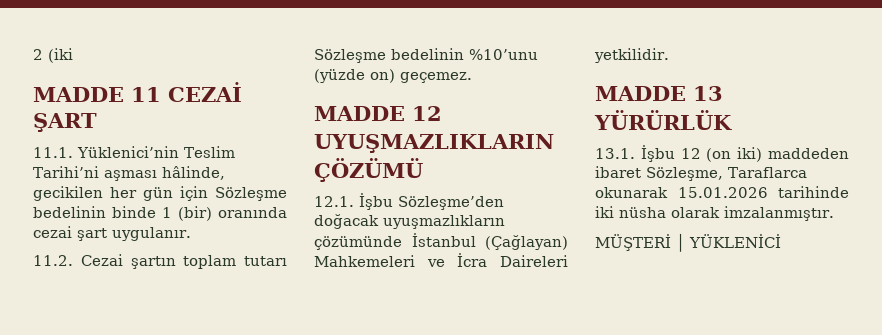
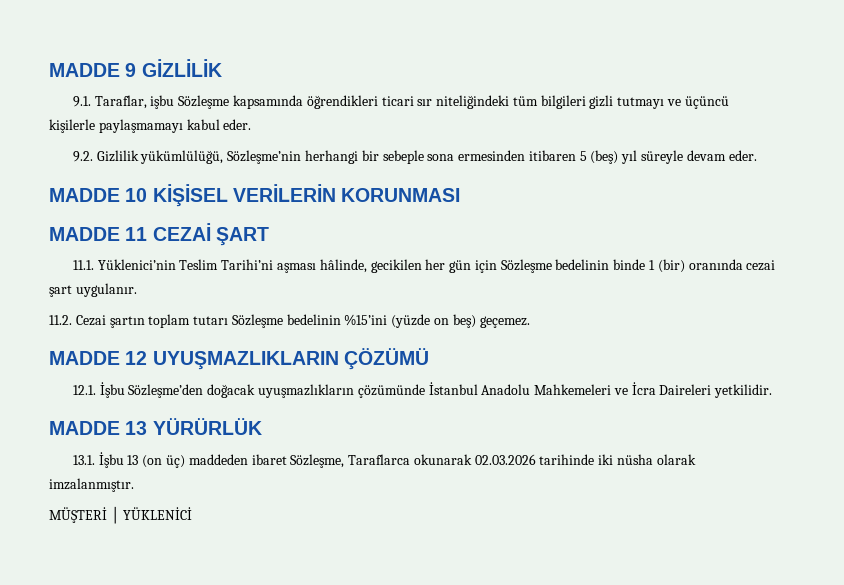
[33,48,73,63] 2 (iki -> [49,59,222,77] [72,95,729,109] [49,119,252,133] [72,150,757,164] [49,184,461,207] MADDE 9 GİZLİLİK // 9.1. Taraflar, işbu Sözleşme kapsamında öğrendikleri ticari sır niteliğindeki tüm bilgileri gizli tutmayı ve üçüncü kişilerle paylaşmamayı kabul eder. // 9.2. Gizlilik yükümlülüğü, Sözleşme’nin herhangi bir sebeple sona ermesinden itibaren 5 (beş) yıl süreyle devam eder. // MADDE 10 KİŞİSEL VERİLERİN KORUNMASI
[469,49,538,60] [314,69,395,83] %10’unu (yüzde on) -> [344,314,476,328] %15’ini (yüzde on beş)
[485,235,568,250] (Çağlayan) -> [481,384,531,395] Anadolu
[680,147,763,162] 12 (on iki) -> [127,455,185,468] 13 (on üç)
[677,187,768,198] 15.01.2026 -> [474,454,536,465] 02.03.2026

